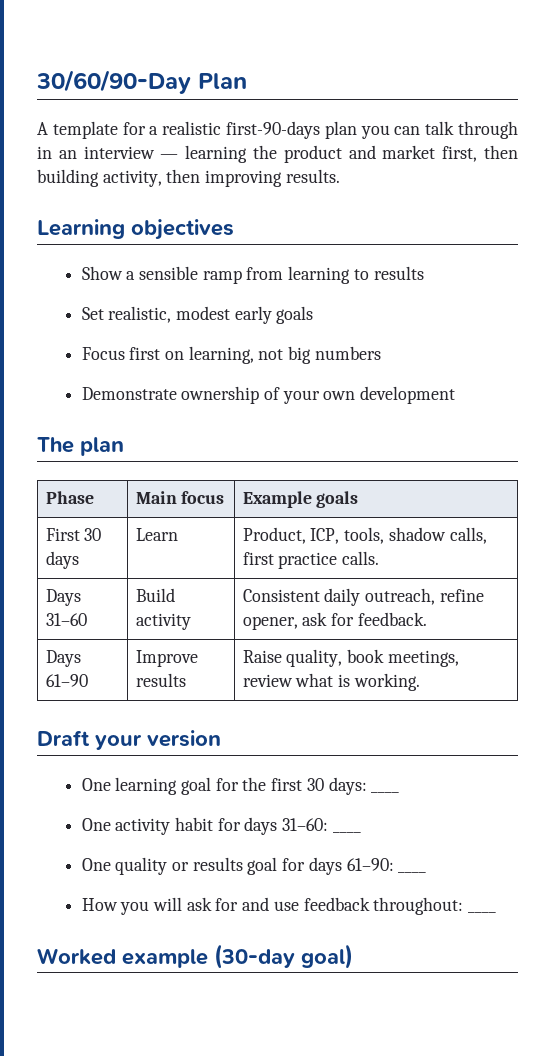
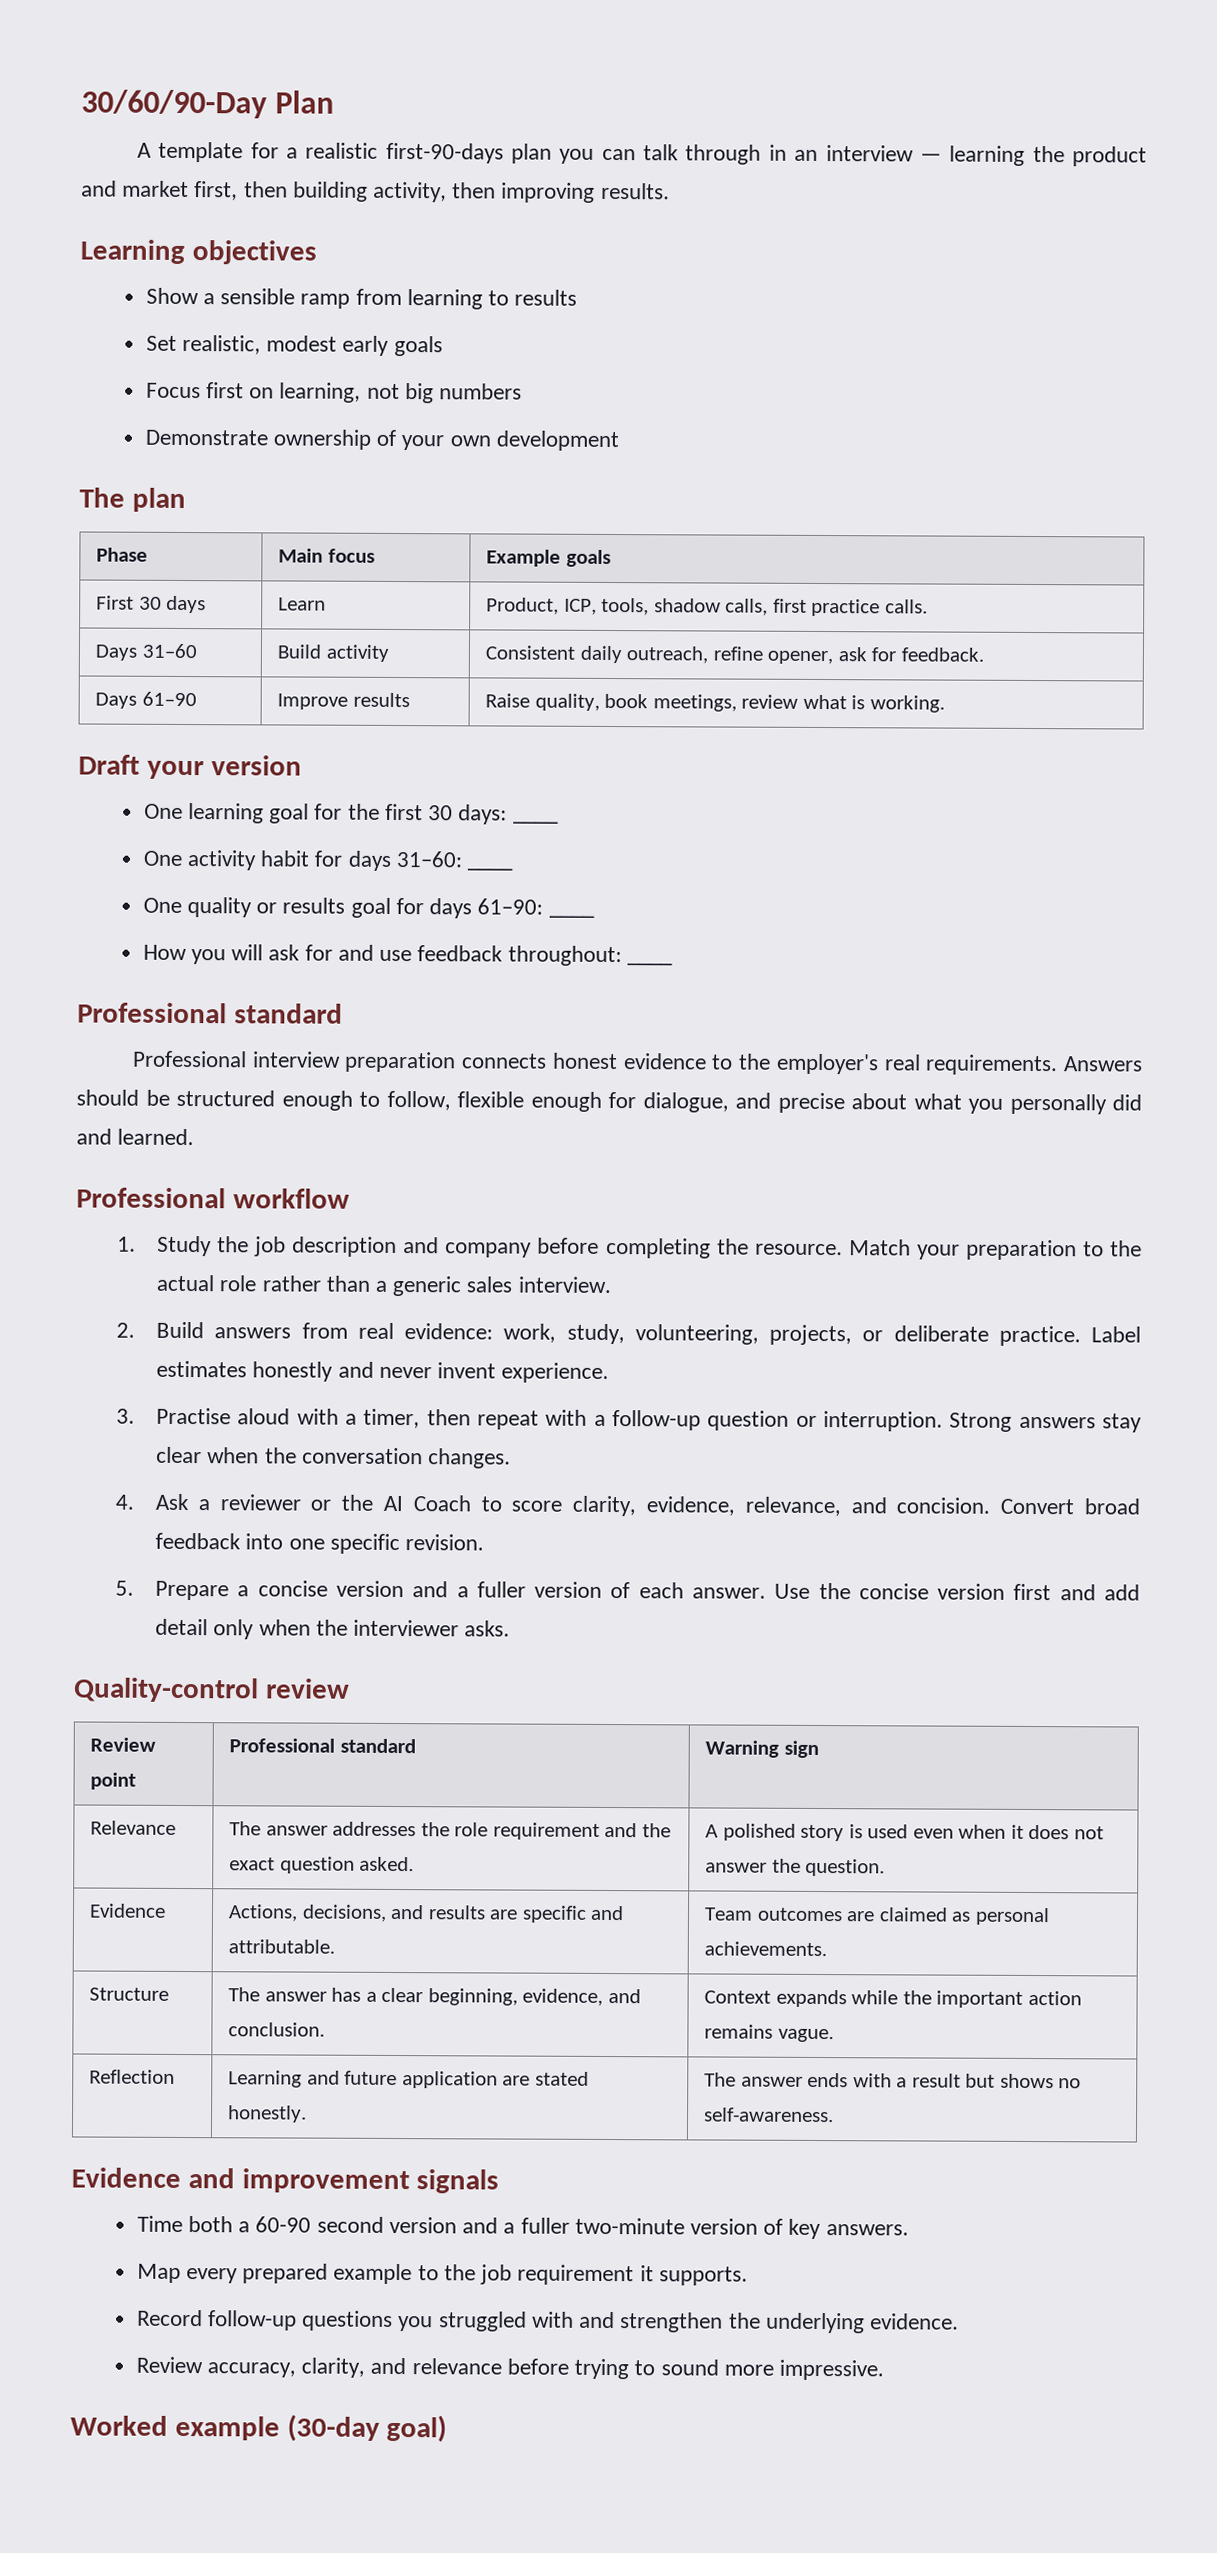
(497, 912) none -> [77,1002,343,1024] [131,1050,1143,1076] [76,1089,1142,1115] [76,1128,195,1146] [76,1187,350,1209] [116,1235,1142,1261] [156,1274,611,1297] [115,1321,1141,1347] [156,1360,610,1384] [115,1407,1142,1433] [156,1446,511,1469] [114,1493,1141,1517] [155,1532,484,1555] [114,1580,1141,1601] [155,1618,511,1640] [73,1677,350,1703] [90,1737,157,1752] [90,1772,137,1790] [229,1738,416,1754] [705,1740,819,1758] [90,1820,177,1835] [229,1821,671,1840] [229,1856,415,1874] [705,1823,1104,1842] [705,1858,886,1877] [89,1903,167,1918] [228,1904,625,1923] [228,1939,336,1954] [704,1907,1050,1926] [704,1941,828,1957] [89,1987,170,2001] [228,1987,641,2006] [228,2022,326,2037] [704,1989,1082,2008] [704,2024,834,2043] [89,2069,176,2084] [228,2070,589,2089] [228,2105,308,2123] [704,2072,1082,2089] [704,2107,835,2123] [71,2167,500,2194] [136,2215,909,2240] [136,2263,748,2286] [136,2309,959,2334] [135,2356,884,2381] // Professional standard // Professional interview preparation connects honest evidence to the employer's real requirements. Answers should be structured enough to follow, flexible enough for dialogue, and precise about what you personally did and learned. // Professional workflow // 1. Study the job description and company before completing the resource. Match your preparation to the actual role rather than a generic sales interview. // 2. Build answers from real evidence: work, study, volunteering, projects, or deliberate practice. Label estimates honestly and never invent experience. // 3. Practise aloud with a timer, then repeat with a follow-up question or interruption. Strong answers stay clear when the conversation changes. // 4. Ask a reviewer or the AI Coach to score clarity, evidence, relevance, and concision. Convert broad feedback into one specific revision. // 5. Prepare a concise version and a fuller version of each answer. Use the concise version first and add detail only when the interviewer asks. // Quality-control review // Review point | Professional standard | Warning sign // Relevance | The answer addresses the role requirement and the exact question asked. | A polished story is used even when it does not answer the question. // Evidence | Actions, decisions, and results are specific and attributable. | Team outcomes are claimed as personal achievements. // Structure | The answer has a clear beginning, evidence, and conclusion. | Context expands while the important action remains vague. // Reflection | Learning and future application are stated honestly. | The answer ends with a result but shows no self-awareness. // Evidence and improvement signals // Time both a 60-90 second version and a fuller two-minute version of key answers. // Map every prepared example to the job requirement it supports. // Record follow-up questions you struggled with and strengthen the underlying evidence. // Review accuracy, clarity, and relevance before trying to sound more impressive.

